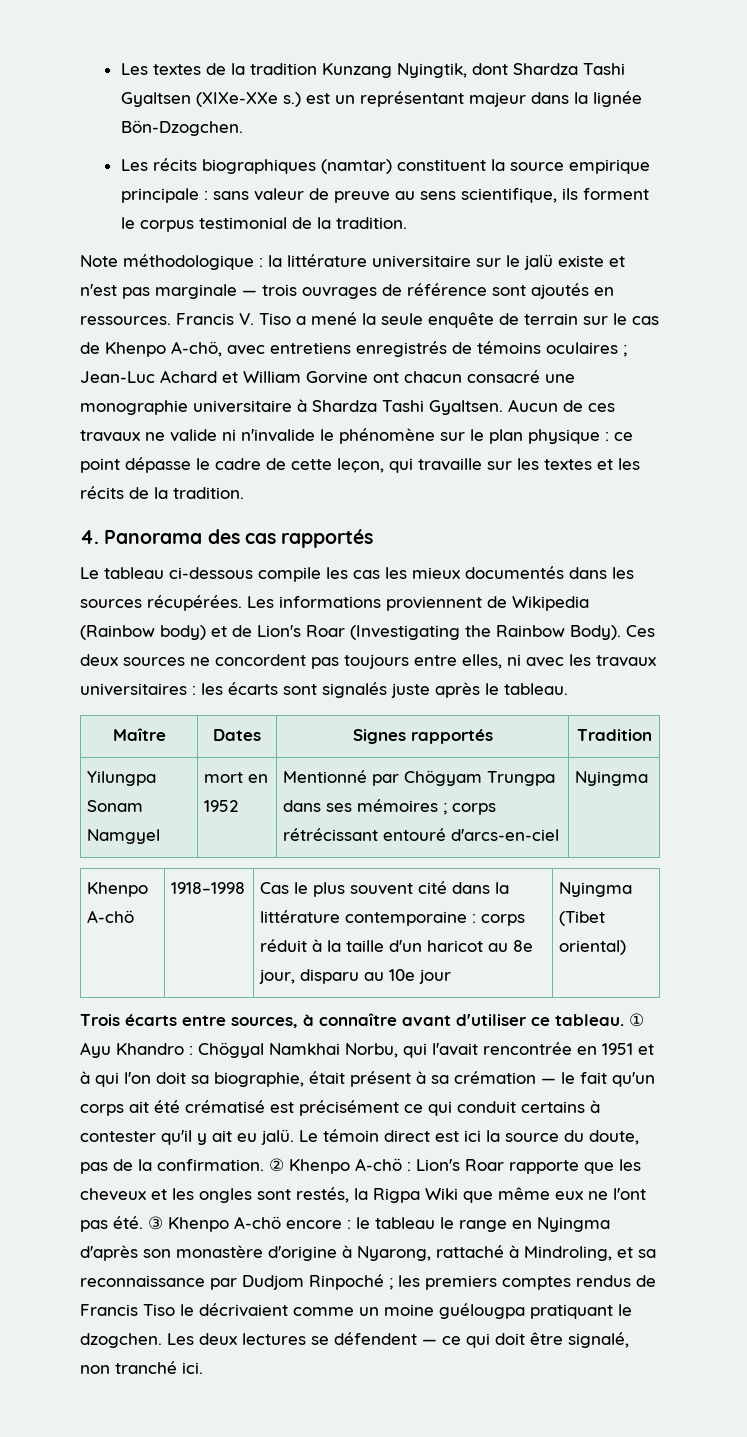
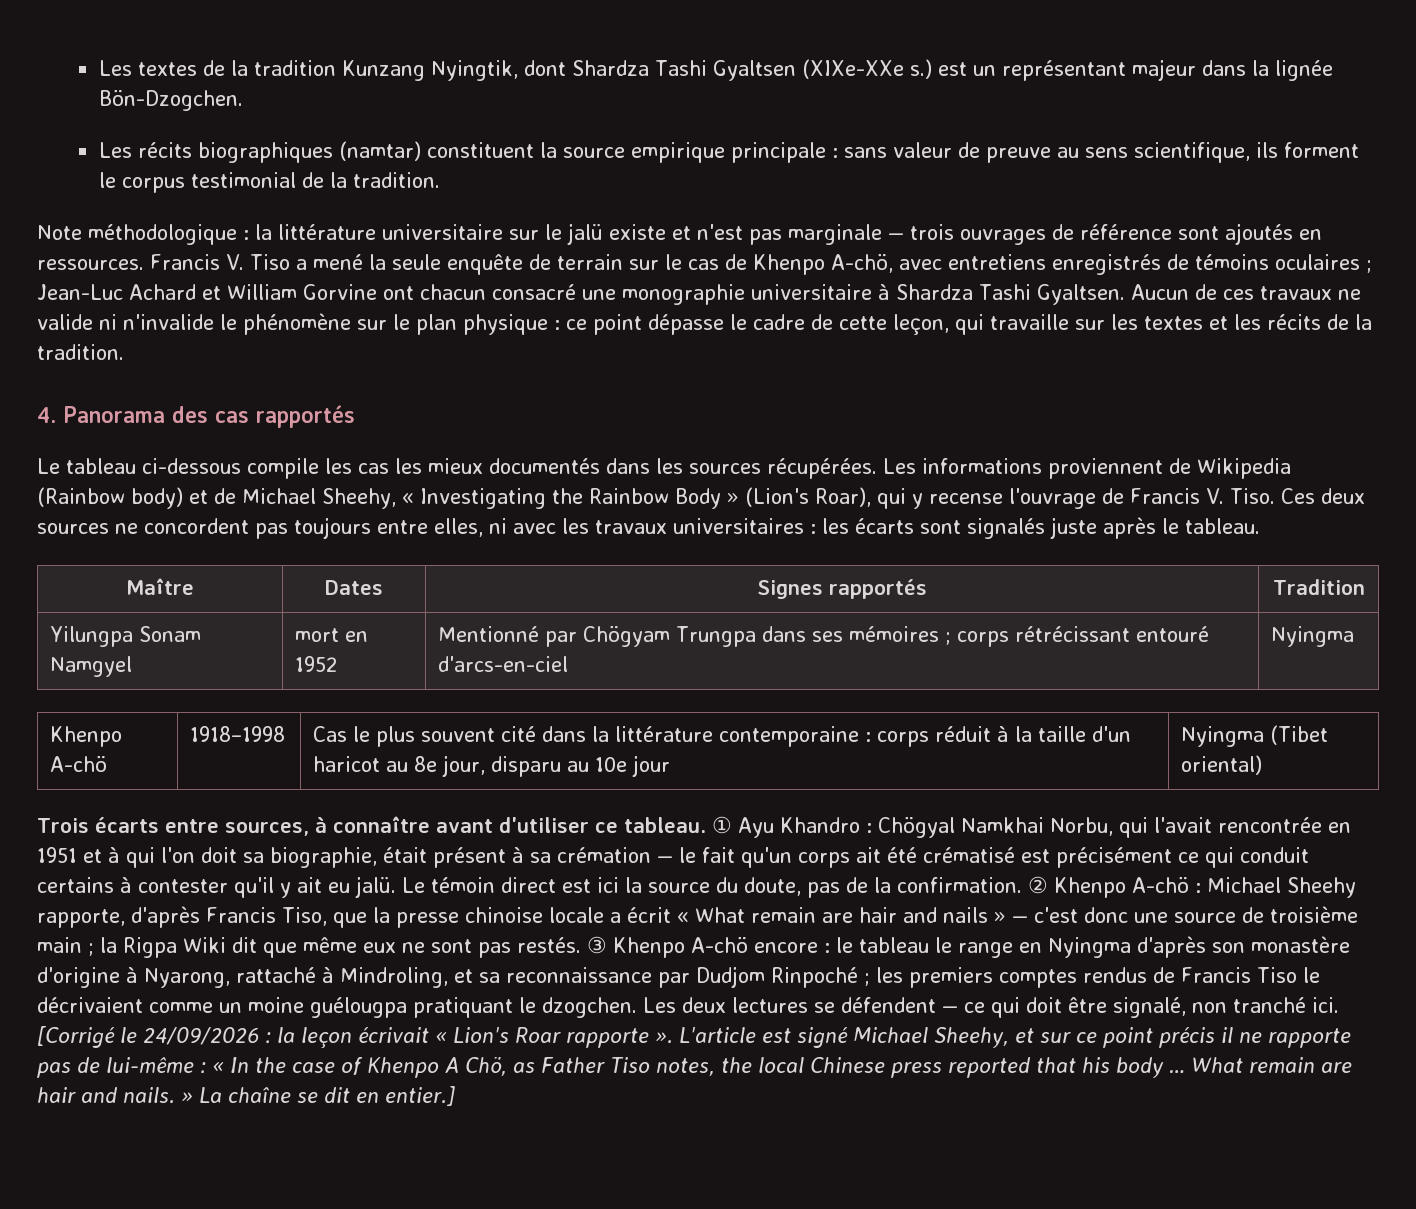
[257,625,621,640] Lion's Roar (Investigating the Rainbow Body). -> [242,487,1275,509] Michael Sheehy, « Investigating the Rainbow Body » (Lion's Roar), qui y recense l'ouvrage de Francis V. Tiso.
[416,1159,641,1174] [80,1187,349,1203] Lion's Roar rapporte que les cheveux et les ongles sont restés, -> [1207,877,1356,898] [37,906,1358,928] [37,937,94,956] Michael Sheehy rapporte, d'après Francis Tiso, que la presse chinoise locale a écrit « What remain are hair and nails » — c'est donc une source de troisième main ;
(458, 1194) none -> [232,937,257,953] dit
[613,1188,646,1200] [80,1216,143,1232] l'ont pas été. -> [431,937,581,958] sont pas restés.
(203, 1368) none -> [37,1026,1351,1048] [37,1056,1352,1078] [37,1086,455,1106] [Corrigé le 24/09/2026 : la leçon écrivait « Lion's Roar rapporte ». L'article est signé Michael Sheehy, et sur ce point précis il ne rapporte pas de lui-même : « In the case of Khenpo A Chö, as Father Tiso notes, the local Chinese press reported that his body … What remain are hair and nails. » La chaîne se dit en entier.]

